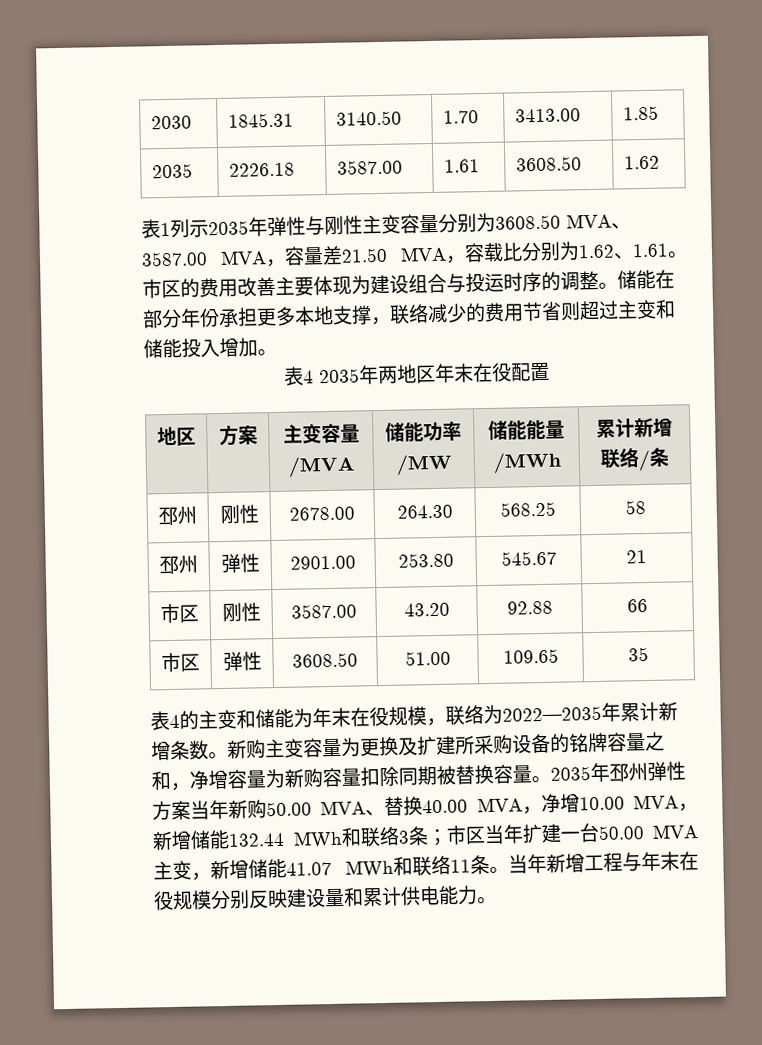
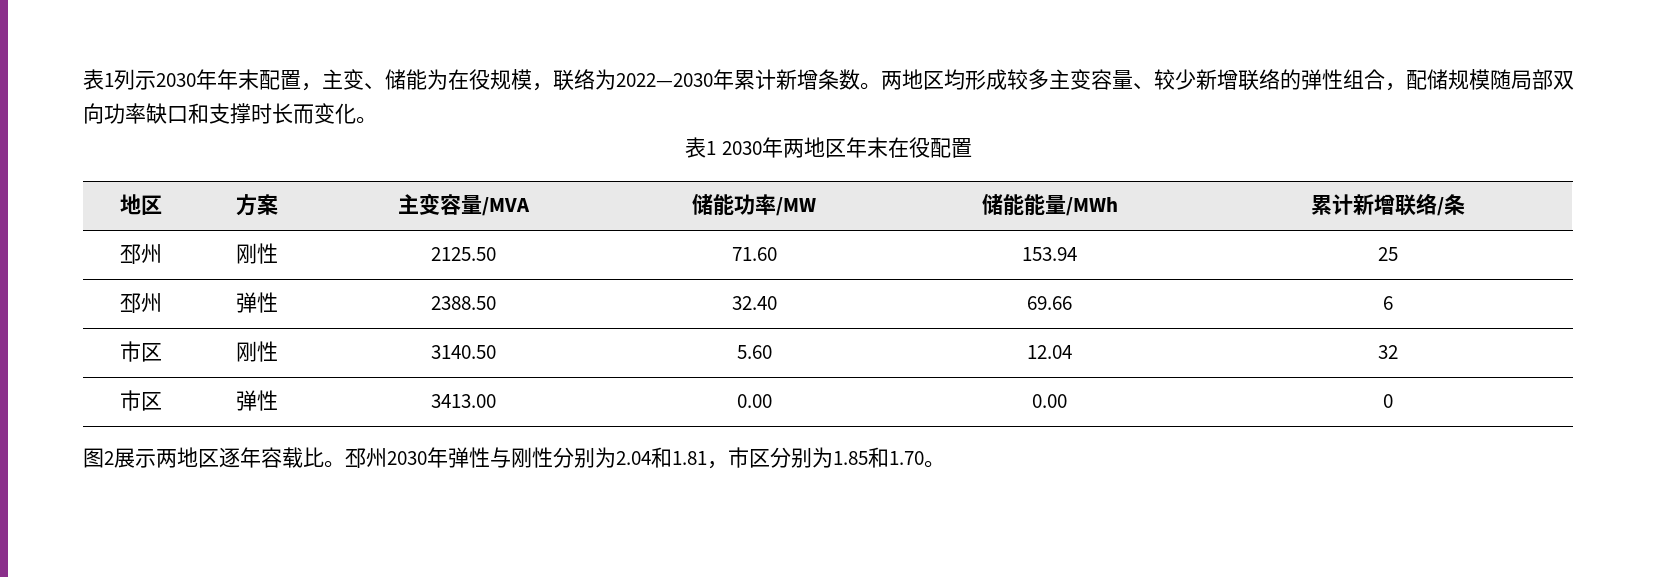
[150,115,192,130] [227,112,294,128] [335,110,402,126] [442,110,479,124] [514,108,581,123] [622,105,659,121] [151,163,193,179] [228,162,295,177] [336,159,403,175] [443,159,480,173] [515,156,582,172] [623,155,660,170] [141,212,631,239] [141,241,688,268] [142,269,675,299] [142,299,676,329] [143,337,258,359] 2030 | 1845.31 | 3140.50 | 1.70 | 3413.00 | 1.85 // 2035 | 2226.18 | 3587.00 | 1.61 | 3608.50 | 1.62 // 表1列示2035年弹性与刚性主变容量分别为3608.50 MVA、3587.00 MVA，容量差21.50 MVA，容载比分别为1.62、1.61。市区的费用改善主要体现为建设组合与投运时序的调整。储能在部分年份承担更多本地支撑，联络减少的费用节省则超过主变和储能投入增加 -> [83,69,1574,91] [83,103,356,124] 表1列示2030年年末配置，主变、储能为在役规模，联络为2022—2030年累计新增条数。两地区均形成较多主变容量、较少新增联络的弹性组合，配储规模随局部双向功率缺口和支撑时长而变化
[303,368,360,384] 4 2035 -> [706,141,762,155] 1 2030
[289,506,355,521] [396,504,453,519] [499,501,556,517] [625,500,646,515] [159,555,198,575] [220,553,260,574] [290,555,356,570] [397,552,454,568] [500,550,557,566] [626,549,647,564] [160,603,199,624] [221,602,261,623] [291,603,357,619] [403,602,450,617] [506,600,553,615] [627,598,648,613] [161,652,200,673] [222,651,262,672] [292,652,358,668] [404,650,451,666] [502,648,559,664] [628,646,649,662] [150,701,678,731] [151,731,665,761] [151,761,686,792] [152,793,698,821] [152,822,699,851] [153,851,699,881] [153,885,478,911] 2678.00 | 264.30 | 568.25 | 58 // 邳州 | 弹性 | 2901.00 | 253.80 | 545.67 | 21 // 市区 | 刚性 | 3587.00 | 43.20 | 92.88 | 66 // 市区 | 弹性 | 3608.50 | 51.00 | 109.65 | 35 // 表4的主变和储能为年末在役规模，联络为2022—2035年累计新增条数。新购主变容量为更换及扩建所采购设备的铭牌容量之和，净增容量为新购容量扣除同期被替换容量。2035年邳州弹性方案当年新购50.00 MVA、替换40.00 MVA，净增10.00 MVA，新增储能132.44 MWh和联络3条；市区当年扩建一台50.00 MVA主变，新增储能41.07 MWh和联络11条。当年新增工程与年末在役规模分别反映建设量和累计供电能力 -> [430,247,496,261] [731,247,777,261] [1022,247,1077,261] [1377,247,1398,261] [120,293,162,313] [235,292,278,313] [430,296,496,310] [731,296,777,310] [1027,296,1072,310] [1382,296,1393,310] [120,341,162,362] [235,341,278,362] [430,345,496,359] [736,345,772,359] [1027,345,1072,359] [1377,345,1398,359] [120,390,162,411] [235,390,278,411] [430,394,496,408] [736,394,772,408] [1032,394,1067,408] [1382,394,1393,408] [83,447,924,469] 2125.50 | 71.60 | 153.94 | 25 // 邳州 | 弹性 | 2388.50 | 32.40 | 69.66 | 6 // 市区 | 刚性 | 3140.50 | 5.60 | 12.04 | 32 // 市区 | 弹性 | 3413.00 | 0.00 | 0.00 | 0 // 图2展示两地区逐年容载比。邳州2030年弹性与刚性分别为2.04和1.81，市区分别为1.85和1.70

